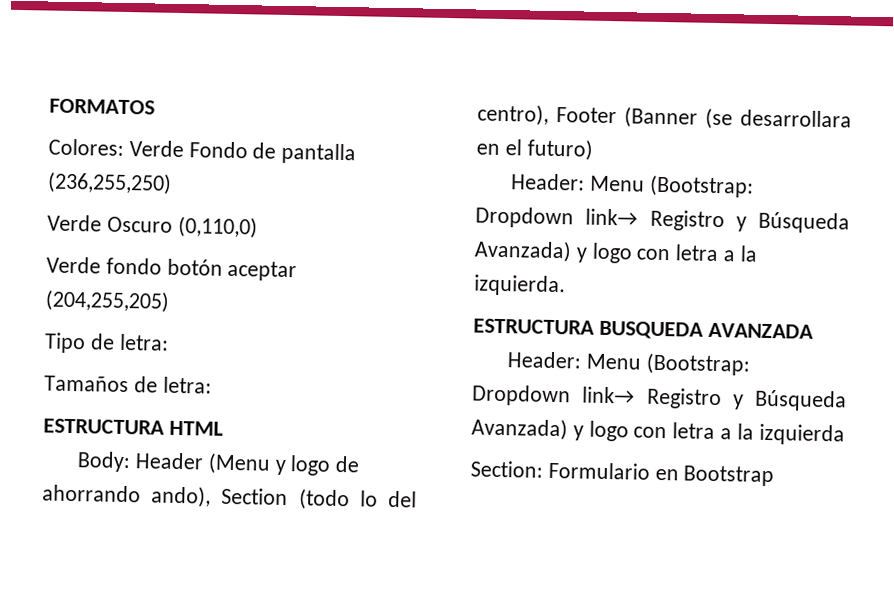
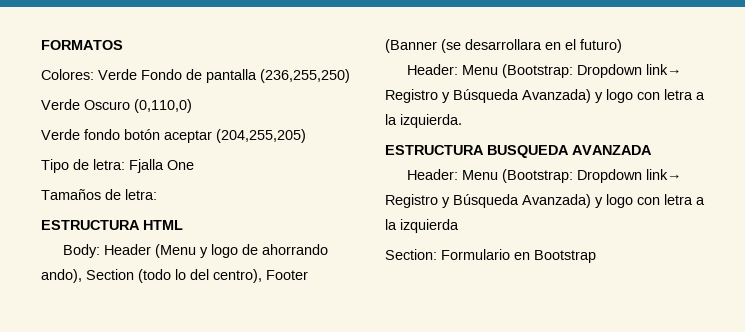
(169, 342) none -> [129,159,194,173] Fjalla One

